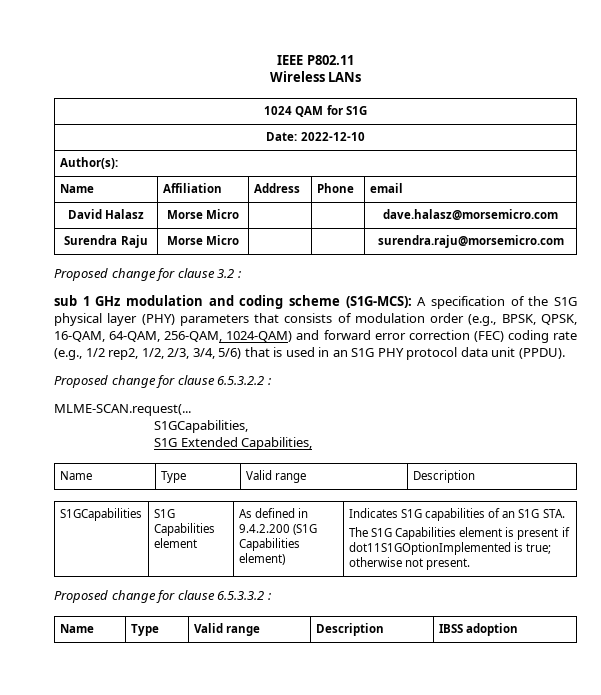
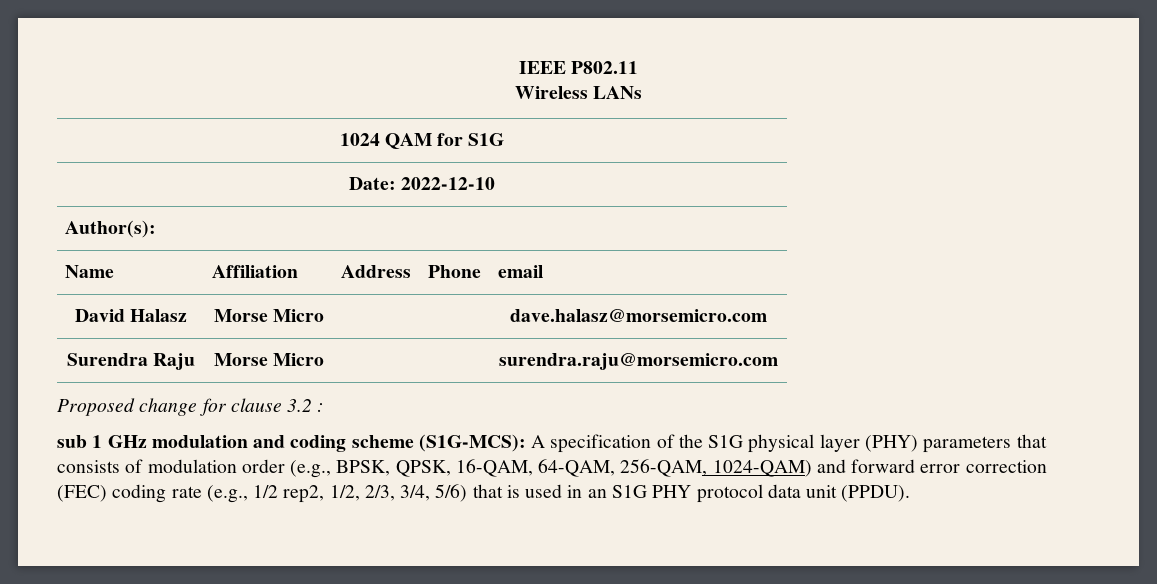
[54,375,271,388] [54,404,191,416] [154,420,249,433] [154,437,313,450] [59,471,92,480] [160,471,186,483] [245,470,307,483] [412,470,475,483] [59,508,142,521] [153,509,175,518] [153,523,215,536] [153,538,197,548] [238,508,309,518] [238,524,318,535] [238,538,300,551] [238,553,285,565] [348,508,565,521] [348,527,570,540] [348,542,552,555] [348,557,471,570] [54,590,271,603] [59,624,94,633] [130,624,159,636] [193,623,261,636] [315,623,384,636] [438,623,519,636] // Proposed change for clause 6.5.3.2.2 : // MLME-SCAN.request(... // S1GCapabilities, // S1G Extended Capabilities, // Name | Type | Valid range | Description // S1GCapabilities | S1G Capabilities element | As defined in 9.4.2.200 (S1G Capabilities element) | Indicates S1G capabilities of an S1G STA. // The S1G Capabilities element is present if dot11S1GOptionImplemented is true; otherwise not present. // Proposed change for clause 6.5.3.3.2 : // Name | Type | Valid range | Description | IBSS adoption -> (911, 493) none

